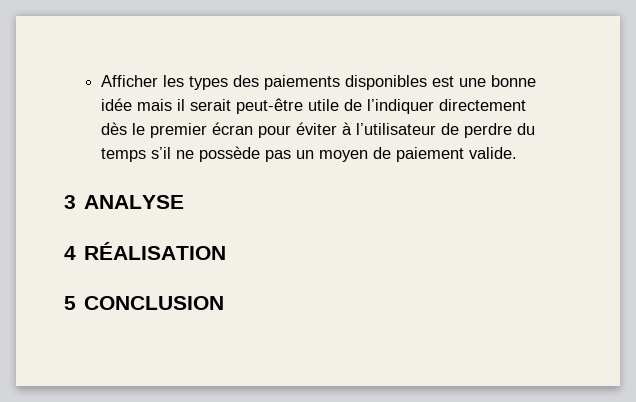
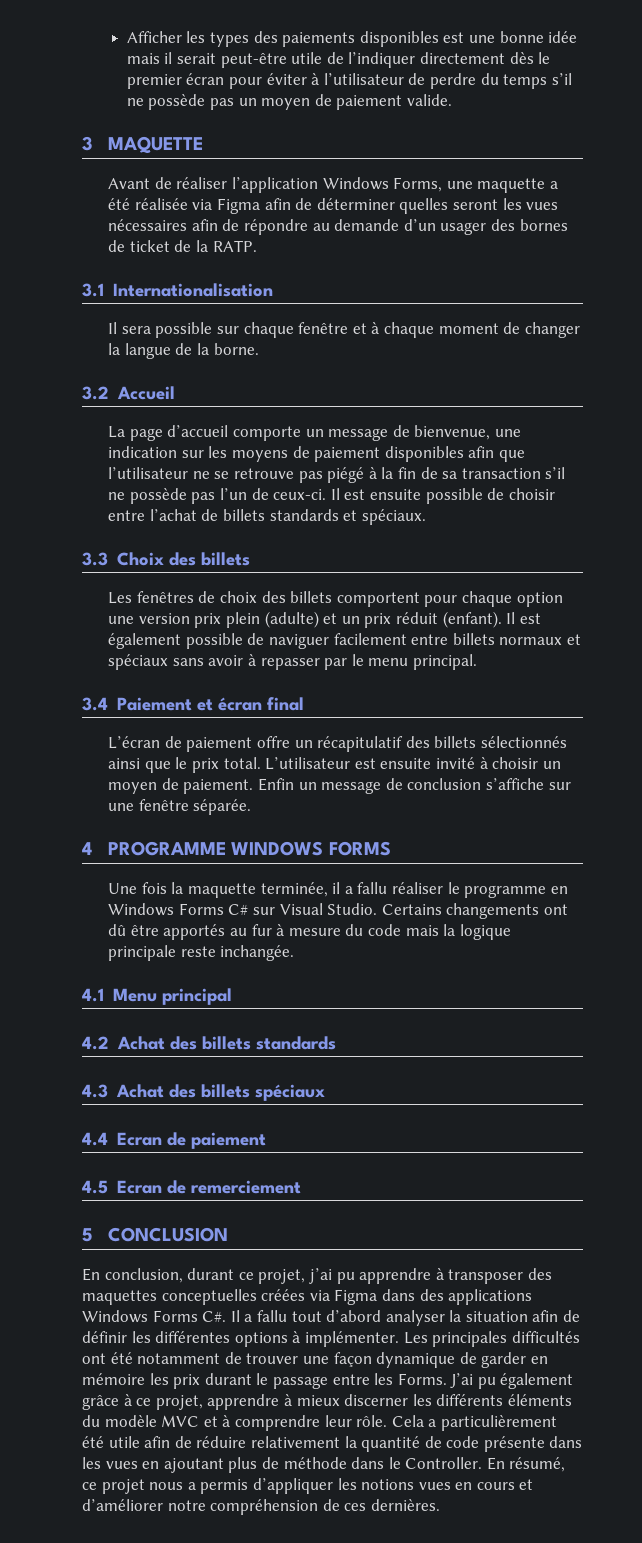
[84,195,185,209] [64,242,227,260] [64,296,225,310] ANALYSE // 4 RÉALISATION // 5 CONCLUSION -> [108,136,204,154] [108,177,558,193] [108,198,559,214] [108,219,568,235] [108,240,257,252] [82,283,273,297] [108,322,580,338] [108,343,259,359] [82,386,175,400] [108,425,521,441] [108,446,525,462] [108,467,566,483] [108,488,555,504] [108,509,426,525] [82,552,250,566] [108,591,563,607] [108,611,541,628] [108,633,581,649] [108,654,477,670] [82,697,304,711] [108,736,567,752] [108,757,561,773] [108,778,571,794] [108,799,252,815] [82,841,391,856] [108,882,568,898] [108,903,568,919] [108,924,511,940] [108,945,295,961] [82,988,232,1005] [82,1036,336,1050] [82,1084,325,1101] [82,1132,266,1149] [82,1180,301,1194] [82,1227,229,1242] [82,1268,552,1284] [82,1289,533,1305] [82,1310,581,1326] [82,1331,580,1347] [82,1352,548,1368] [82,1373,574,1389] [82,1394,572,1410] [82,1415,557,1431] [82,1436,583,1452] [82,1457,566,1473] [82,1478,534,1494] [82,1499,440,1515] MAQUETTE // Avant de réaliser l’application Windows Forms, une maquette a été réalisée via Figma afin de déterminer quelles seront les vues nécessaires afin de répondre au demande d’un usager des bornes de ticket de la RATP. // 3.1 Internationalisation // Il sera possible sur chaque fenêtre et à chaque moment de changer la langue de la borne. // 3.2 Accueil // La page d’accueil comporte un message de bienvenue, une indication sur les moyens de paiement disponibles afin que l’utilisateur ne se retrouve pas piégé à la fin de sa transaction s’il ne possède pas l’un de ceux-ci. Il est ensuite possible de choisir entre l’achat de billets standards et spéciaux. // 3.3 Choix des billets // Les fenêtres de choix des billets comportent pour chaque option une version prix plein (adulte) et un prix réduit (enfant). Il est également possible de naviguer facilement entre billets normaux et spéciaux sans avoir à repasser par le menu principal. // 3.4 Paiement et écran final // L’écran de paiement offre un récapitulatif des billets sélectionnés ainsi que le prix total. L’utilisateur est ensuite invité à choisir un moyen de paiement. Enfin un message de conclusion s’affiche sur une fenêtre séparée. // 4 PROGRAMME WINDOWS FORMS // Une fois la maquette terminée, il a fallu réaliser le programme en Windows Forms C# sur Visual Studio. Certains changements ont dû être apportés au fur à mesure du code mais la logique principale reste inchangée. // 4.1 Menu principal // 4.2 Achat des billets standards // 4.3 Achat des billets spéciaux // 4.4 Ecran de paiement // 4.5 Ecran de remerciement // 5 CONCLUSION // En conclusion, durant ce projet, j’ai pu apprendre à transposer des maquettes conceptuelles créées via Figma dans des applications Windows Forms C#. Il a fallu tout d’abord analyser la situation afin de définir les différentes options à implémenter. Les principales difficultés ont été notamment de trouver une façon dynamique de garder en mémoire les prix durant le passage entre les Forms. J’ai pu également grâce à ce projet, apprendre à mieux discerner les différents éléments du modèle MVC et à comprendre leur rôle. Cela a particulièrement été utile afin de réduire relativement la quantité de code présente dans les vues en ajoutant plus de méthode dans le Controller. En résumé, ce projet nous a permis d’appliquer les notions vues en cours et d’améliorer notre compréhension de ces dernières.

